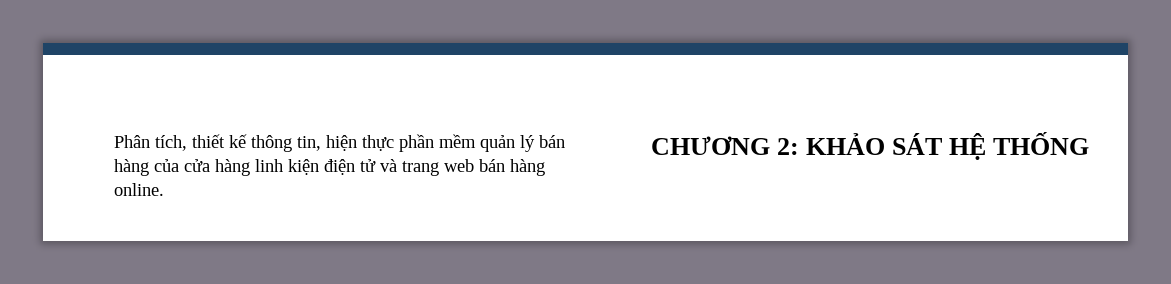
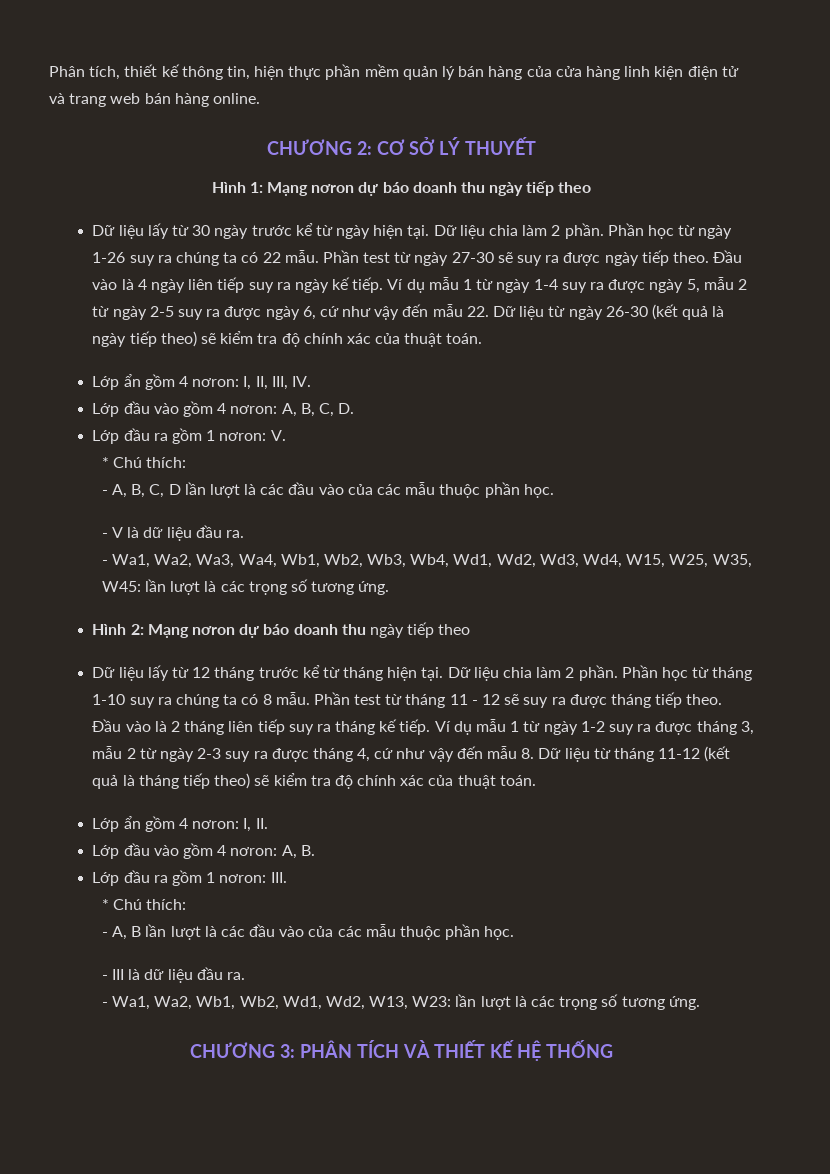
[805,133,943,155] KHẢO SÁT -> [376,137,537,155] [211,181,592,196] [92,223,733,239] [92,250,743,266] [92,277,747,293] [92,304,725,320] [92,331,483,347] [92,374,311,390] [92,401,355,417] [92,428,286,444] [101,457,187,468] [101,482,554,498] [101,525,244,541] [101,554,752,568] [101,579,390,595] [92,622,471,638] [92,665,753,681] [92,692,723,708] [92,719,754,735] [92,746,731,762] [92,773,536,789] [92,816,268,832] [92,843,315,859] [92,870,287,886] [101,899,187,910] [101,924,515,940] [101,967,245,983] [101,994,700,1010] [190,1040,515,1058] CƠ SỞ LÝ THUYẾT // Hình 1: Mạng nơron dự báo doanh thu ngày tiếp theo // Dữ liệu lấy từ 30 ngày trước kể từ ngày hiện tại. Dữ liệu chia làm 2 phần. Phần học từ ngày 1-26 suy ra chúng ta có 22 mẫu. Phần test từ ngày 27-30 sẽ suy ra được ngày tiếp theo. Đầu vào là 4 ngày liên tiếp suy ra ngày kế tiếp. Ví dụ mẫu 1 từ ngày 1-4 suy ra được ngày 5, mẫu 2 từ ngày 2-5 suy ra được ngày 6, cứ như vậy đến mẫu 22. Dữ liệu từ ngày 26-30 (kết quả là ngày tiếp theo) sẽ kiểm tra độ chính xác của thuật toán. // Lớp ẩn gồm 4 nơron: I, II, III, IV. // Lớp đầu vào gồm 4 nơron: A, B, C, D. // Lớp đầu ra gồm 1 nơron: V. // * Chú thích: // - A, B, C, D lần lượt là các đầu vào của các mẫu thuộc phần học. // - V là dữ liệu đầu ra. // - Wa1, Wa2, Wa3, Wa4, Wb1, Wb2, Wb3, Wb4, Wd1, Wd2, Wd3, Wd4, W15, W25, W35, W45: lần lượt là các trọng số tương ứng. // Hình 2: Mạng nơron dự báo doanh thu ngày tiếp theo // Dữ liệu lấy từ 12 tháng trước kể từ tháng hiện tại. Dữ liệu chia làm 2 phần. Phần học từ tháng 1-10 suy ra chúng ta có 8 mẫu. Phần test từ tháng 11 - 12 sẽ suy ra được tháng tiếp theo. Đầu vào là 2 tháng liên tiếp suy ra tháng kế tiếp. Ví dụ mẫu 1 từ ngày 1-2 suy ra được tháng 3, mẫu 2 từ ngày 2-3 suy ra được tháng 4, cứ như vậy đến mẫu 8. Dữ liệu từ tháng 11-12 (kết quả là tháng tiếp theo) sẽ kiểm tra độ chính xác của thuật toán. // Lớp ẩn gồm 4 nơron: I, II. // Lớp đầu vào gồm 4 nơron: A, B. // Lớp đầu ra gồm 1 nơron: III. // * Chú thích: // - A, B lần lượt là các đầu vào của các mẫu thuộc phần học. // - III là dữ liệu đầu ra. // - Wa1, Wa2, Wb1, Wb2, Wd1, Wd2, W13, W23: lần lượt là các trọng số tương ứng. // CHƯƠNG 3: PHÂN TÍCH VÀ THIẾT KẾ

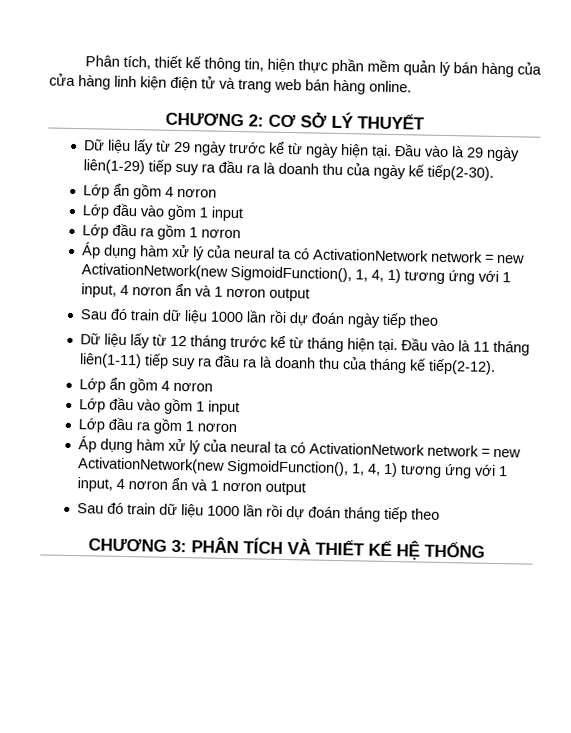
[211,181,592,196] [92,223,211,239] // Hình 1: Mạng nơron dự báo doanh thu ngày tiếp theo // Dữ liệu lấy từ 30 -> [84,139,192,155] // Dữ liệu lấy từ 29
[433,223,733,239] [92,250,743,266] [92,277,747,293] [92,304,725,320] [92,331,483,347] [92,374,311,390] [92,401,355,417] [92,428,286,444] [101,457,187,468] [101,482,554,498] [101,525,244,541] [101,554,752,568] [101,579,390,595] [92,624,366,638] Dữ liệu chia làm 2 phần. Phần học từ ngày 1-26 suy ra chúng ta có 22 mẫu. Phần test từ ngày 27-30 sẽ suy ra được ngày tiếp theo. Đầu vào là 4 ngày liên tiếp suy ra ngày kế tiếp. Ví dụ mẫu 1 từ ngày 1-4 suy ra được ngày 5, mẫu 2 từ ngày 2-5 suy ra được ngày 6, cứ như vậy đến mẫu 22. Dữ liệu từ ngày 26-30 (kết quả là ngày tiếp theo) sẽ kiểm tra độ chính xác của thuật toán. // Lớp ẩn gồm 4 nơron: I, II, III, IV. // Lớp đầu vào gồm 4 nơron: A, B, C, D. // Lớp đầu ra gồm 1 nơron: V. // * Chú thích: // - A, B, C, D lần lượt là các đầu vào của các mẫu thuộc phần học. // - V là dữ liệu đầu ra. // - Wa1, Wa2, Wa3, Wa4, Wb1, Wb2, Wb3, Wb4, Wd1, Wd2, Wd3, Wd4, W15, W25, W35, W45: lần lượt là các trọng số tương ứng. // Hình 2: Mạng nơron dự báo doanh thu -> [394,144,521,162] [83,159,495,181] [83,183,218,200] [82,203,244,222] [82,223,242,241] [82,242,526,264] [81,263,512,285] [81,283,311,302] [80,308,346,326] Đầu vào là 29 ngày liên(1-29) tiếp suy ra đầu ra là doanh thu của ngày kế tiếp(2-30). // Lớp ẩn gồm 4 nơron // Lớp đầu vào gồm 1 input // Lớp đầu ra gồm 1 nơron // Áp dụng hàm xử lý của neural ta có ActivationNetwork network = new ActivationNetwork(new SigmoidFunction(), 1, 4, 1) tương ứng với 1 input, 4 nơron ẩn và 1 nơron output // Sau đó train dữ liệu 1000 lần rồi dự đoán
[447,665,753,681] [92,692,723,708] [92,719,754,735] [92,746,731,762] [92,773,536,789] [92,816,268,832] [92,843,315,859] [92,870,287,886] [101,899,187,910] [101,924,515,940] [101,967,245,983] [101,994,700,1010] Dữ liệu chia làm 2 phần. Phần học từ tháng 1-10 suy ra chúng ta có 8 mẫu. Phần test từ tháng 11 - 12 sẽ suy ra được tháng tiếp theo. Đầu vào là 2 tháng liên tiếp suy ra tháng kế tiếp. Ví dụ mẫu 1 từ ngày 1-2 suy ra được tháng 3, mẫu 2 từ ngày 2-3 suy ra được tháng 4, cứ như vậy đến mẫu 8. Dữ liệu từ tháng 11-12 (kết quả là tháng tiếp theo) sẽ kiểm tra độ chính xác của thuật toán. // Lớp ẩn gồm 4 nơron: I, II. // Lớp đầu vào gồm 4 nơron: A, B. // Lớp đầu ra gồm 1 nơron: III. // * Chú thích: // - A, B lần lượt là các đầu vào của các mẫu thuộc phần học. // - III là dữ liệu đầu ra. // - Wa1, Wa2, Wb1, Wb2, Wd1, Wd2, W13, W23: lần lượt là các trọng số tương ứng. -> [401,338,531,356] [79,353,497,375] [79,377,214,394] [79,397,241,416] [78,417,238,435] [78,436,522,458] [77,457,509,479] [77,477,307,496] [77,502,441,523] Đầu vào là 11 tháng liên(1-11) tiếp suy ra đầu ra là doanh thu của tháng kế tiếp(2-12). // Lớp ẩn gồm 4 nơron // Lớp đầu vào gồm 1 input // Lớp đầu ra gồm 1 nơron // Áp dụng hàm xử lý của neural ta có ActivationNetwork network = new ActivationNetwork(new SigmoidFunction(), 1, 4, 1) tương ứng với 1 input, 4 nơron ẩn và 1 nơron output // Sau đó train dữ liệu 1000 lần rồi dự đoán tháng tiếp theo

